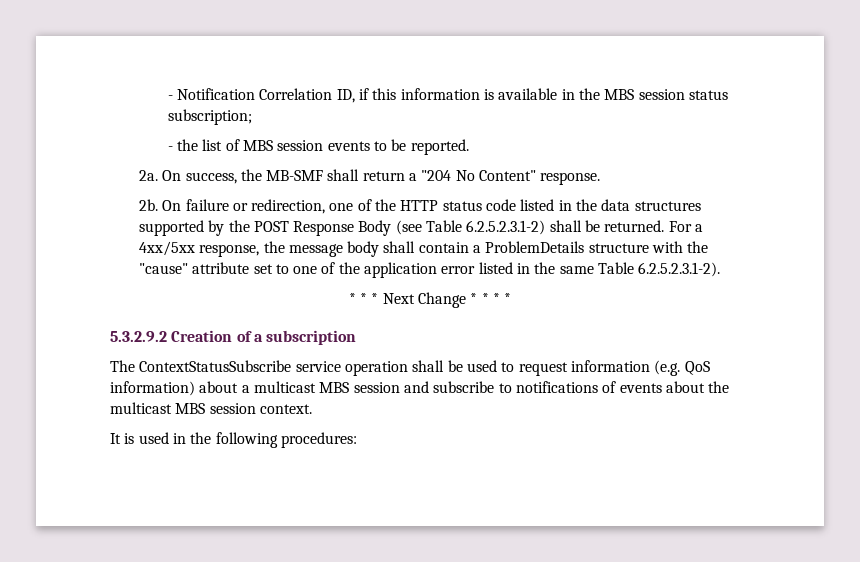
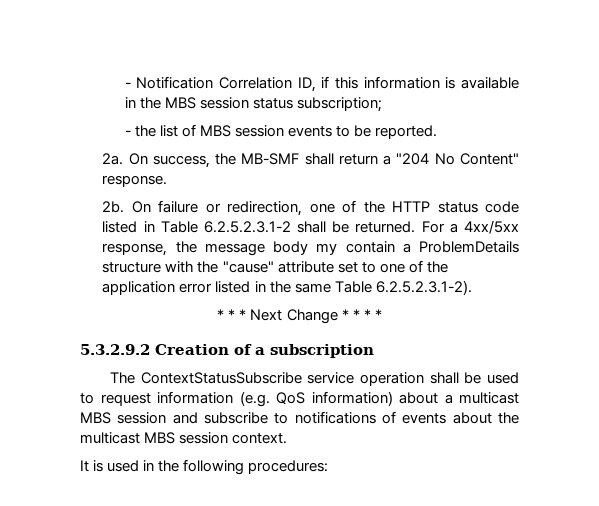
[576,199,701,211] [138,220,546,236] the data structures supported by the POST Response Body (see Table 6.2.5.2.3.1-2) -> [160,221,291,233] Table 6.2.5.2.3.1-2
[383,241,416,253] shall -> [316,243,338,255] my

